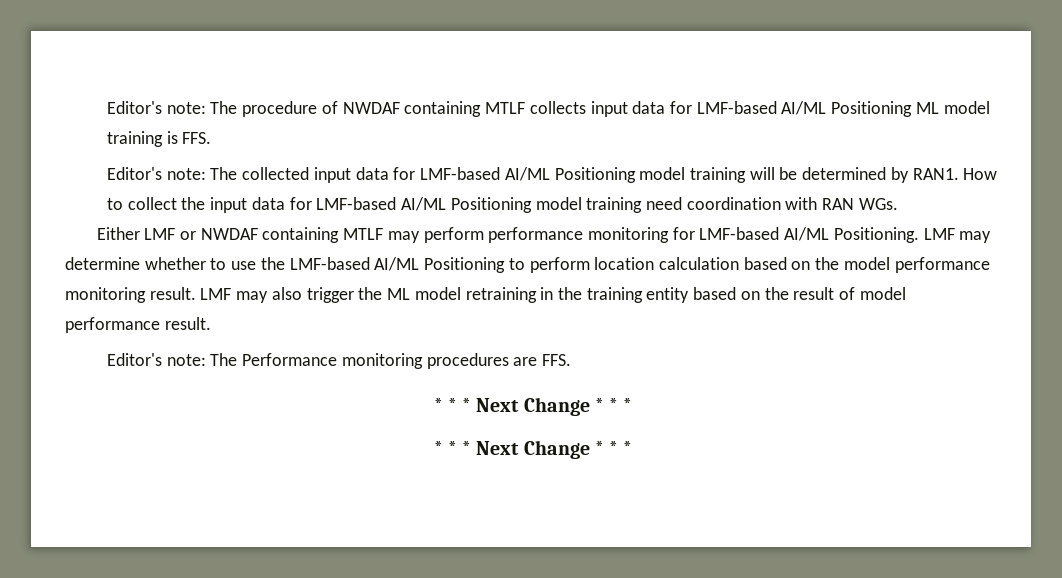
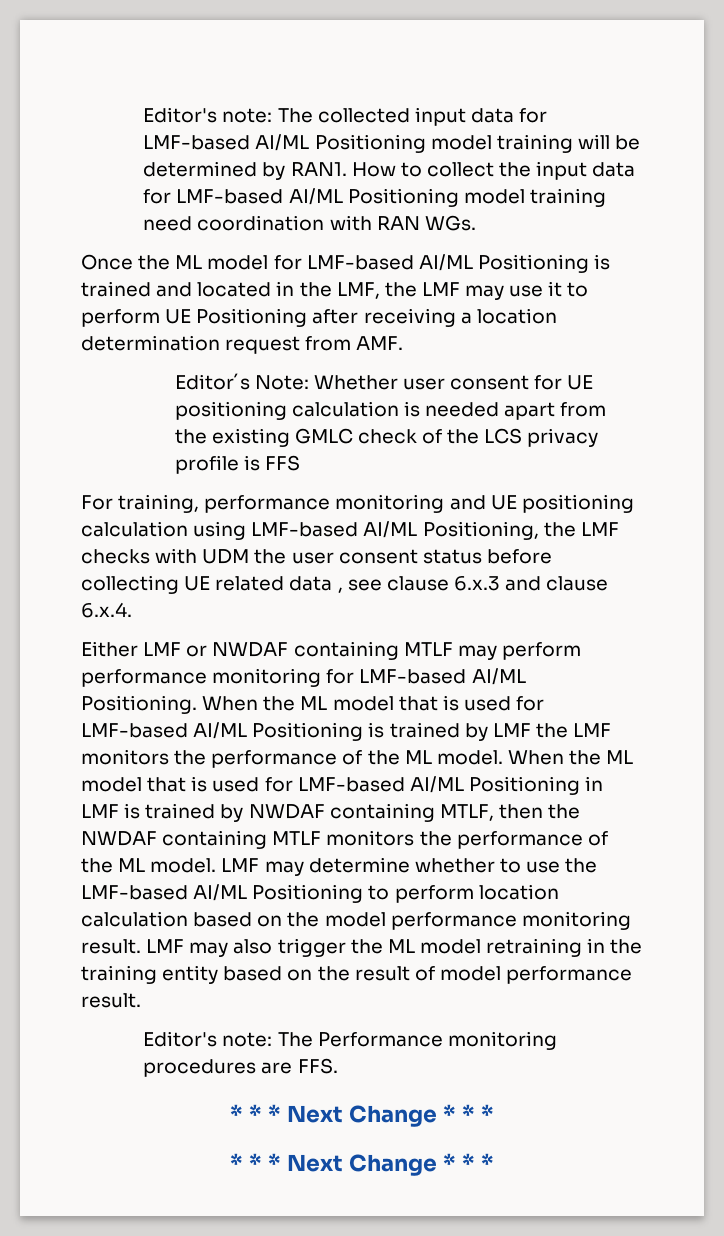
[107,101,990,117] [107,131,212,147] [107,167,238,180] Editor's note: The procedure of NWDAF containing MTLF collects input data for LMF-based AI/ML Positioning ML model training is FFS. // Editor's note: The -> [143,107,313,123] Editor's note: The
(898, 204) none -> [81,254,611,273] [81,281,589,300] [81,308,557,327] [81,335,404,354] [174,373,594,390] [174,401,607,420] [174,428,599,447] [174,455,300,474] [81,494,634,513] [81,521,619,540] [81,548,552,564] [81,575,609,594] [81,602,132,618] // Once the ML model for LMF-based AI/ML Positioning is trained and located in the LMF, the LMF may use it to perform UE Positioning after receiving a location determination request from AMF. // Editor´s Note: Whether user consent for UE positioning calculation is needed apart from the existing GMLC check of the LCS privacy profile is FFS // For training, performance monitoring and UE positioning calculation using LMF-based AI/ML Positioning, the LMF checks with UDM the user consent status before collecting UE related data , see clause 6.x.3 and clause 6.x.4.
(919, 235) none -> [202,695,545,711] [81,722,612,741] [81,749,634,768] [81,776,604,795] [81,803,581,822] [81,830,608,849] [81,858,217,873] When the ML model that is used for LMF-based AI/ML Positioning is trained by LMF the LMF monitors the performance of the ML model. When the ML model that is used for LMF-based AI/ML Positioning in LMF is trained by NWDAF containing MTLF, then the NWDAF containing MTLF monitors the performance of the ML model.

